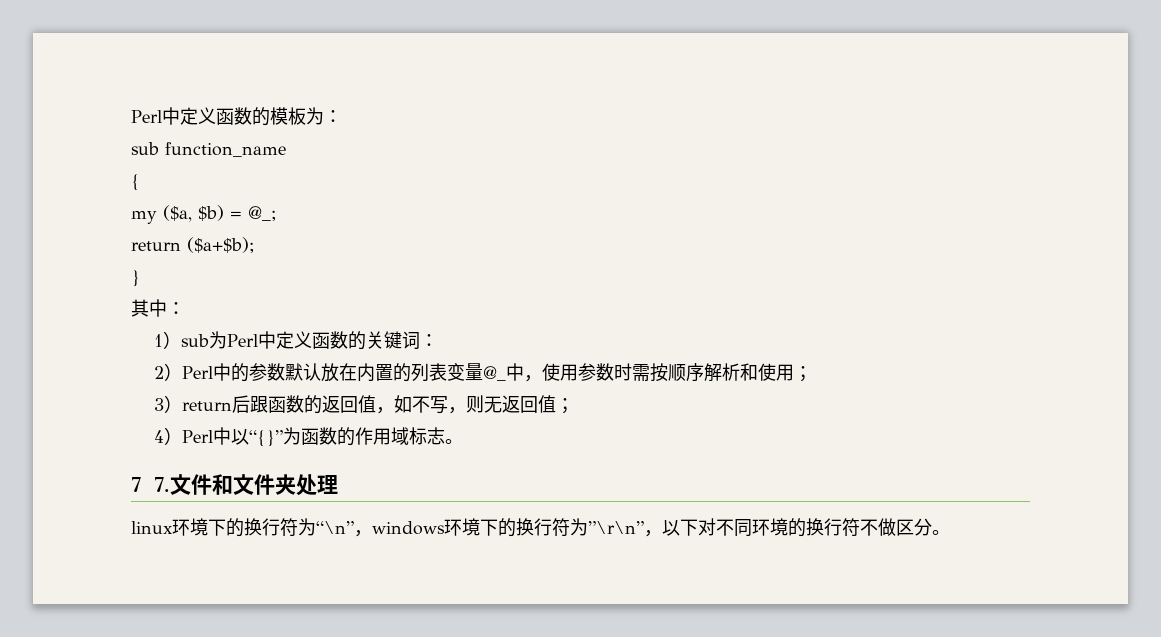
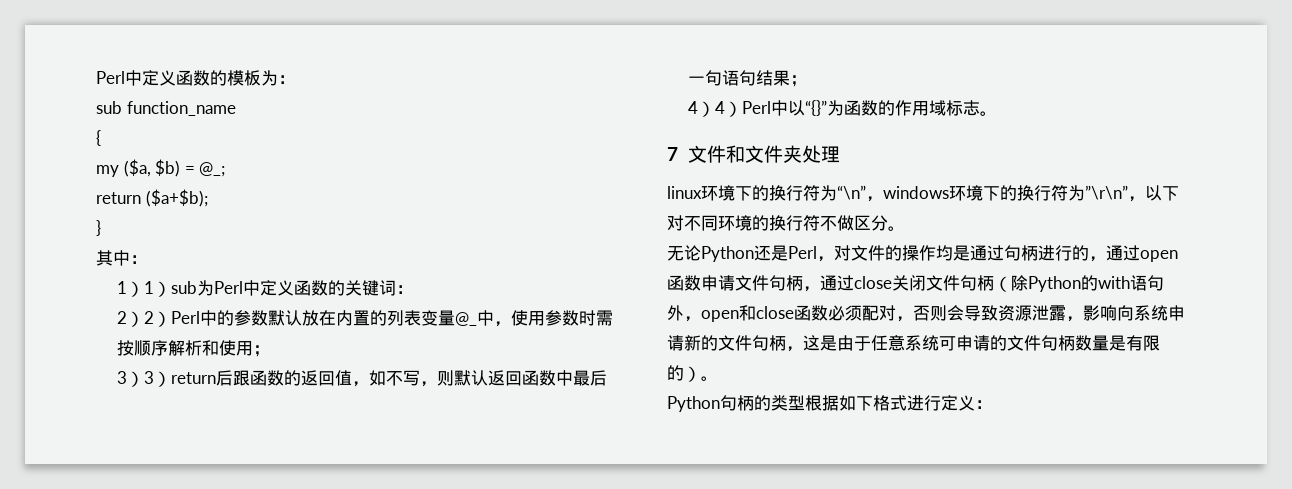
(181, 340) none -> [144,281,172,297] 1）
(182, 372) none -> [144,311,172,327] 2）
(182, 404) none -> [144,371,172,387] 3）
[483,395,556,413] 无返回值 -> [454,370,608,386] [688,70,791,86] 默认返回函数中最后一句语句结果
(182, 436) none -> [715,101,743,117] 4）
[153,477,170,492] 7. -> (678, 154) none
(950, 532) none -> [667,245,1178,262] [667,275,1164,292] [667,305,1185,322] [667,335,1160,352] [667,365,718,382] [667,395,992,412] // 无论Python还是Perl，对文件的操作均是通过句柄进行的，通过open函数申请文件句柄，通过close关闭文件句柄（除Python的with语句外，open和close函数必须配对，否则会导致资源泄露，影响向系统申请新的文件句柄，这是由于任意系统可申请的文件句柄数量是有限的）。 // Python句柄的类型根据如下格式进行定义：

